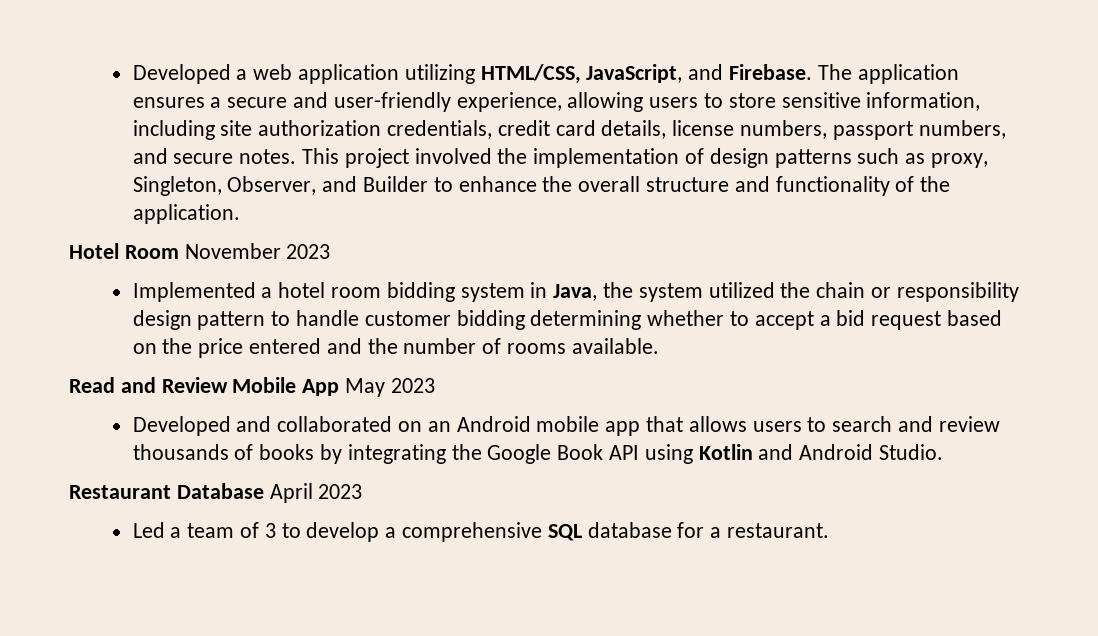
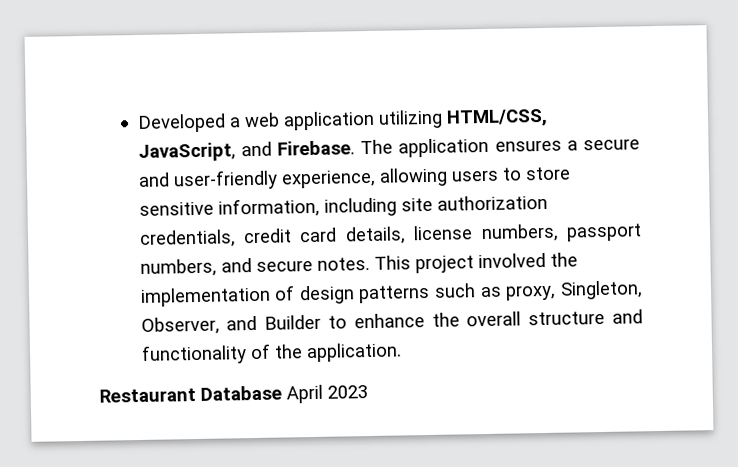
[69,243,331,259] [132,282,1019,302] [132,310,1003,330] [132,338,659,358] [69,377,435,397] [132,416,1000,436] [132,444,944,464] [69,483,363,503] [132,522,830,542] Hotel Room November 2023 // Implemented a hotel room bidding system in Java, the system utilized the chain or responsibility design pattern to handle customer bidding determining whether to accept a bid request based on the price entered and the number of rooms available. // Read and Review Mobile App May 2023 // Developed and collaborated on an Android mobile app that allows users to search and review thousands of books by integrating the Google Book API using Kotlin and Android Studio. // Restaurant Database April 2023 // Led a team of 3 to develop a comprehensive SQL database for a restaurant. -> [99,384,368,404] Restaurant Database April 2023

